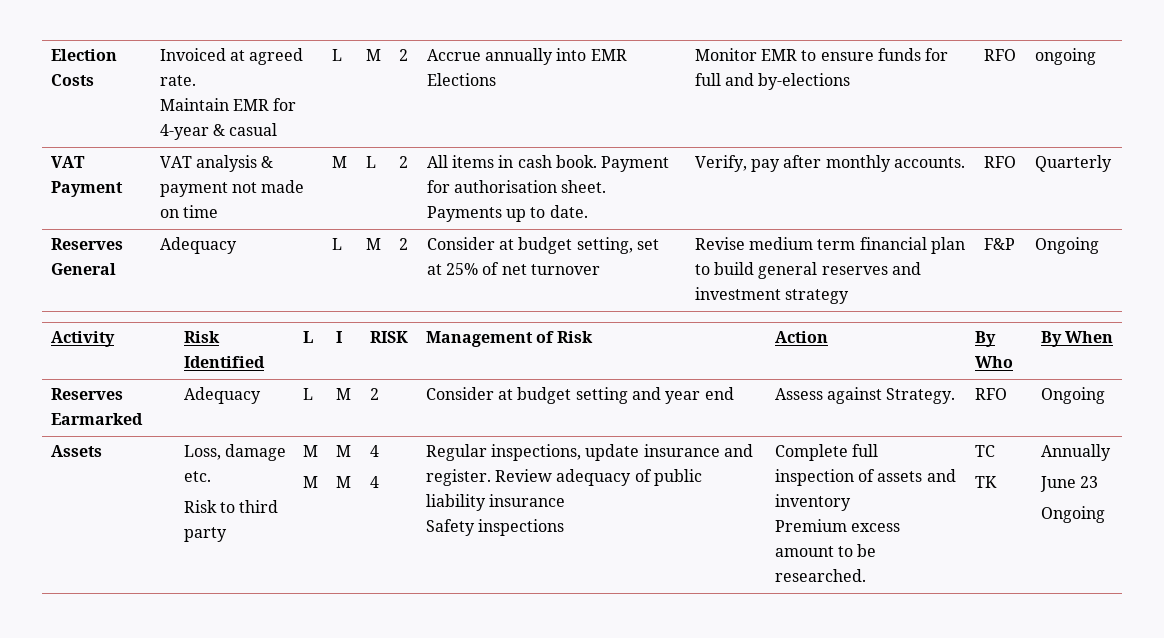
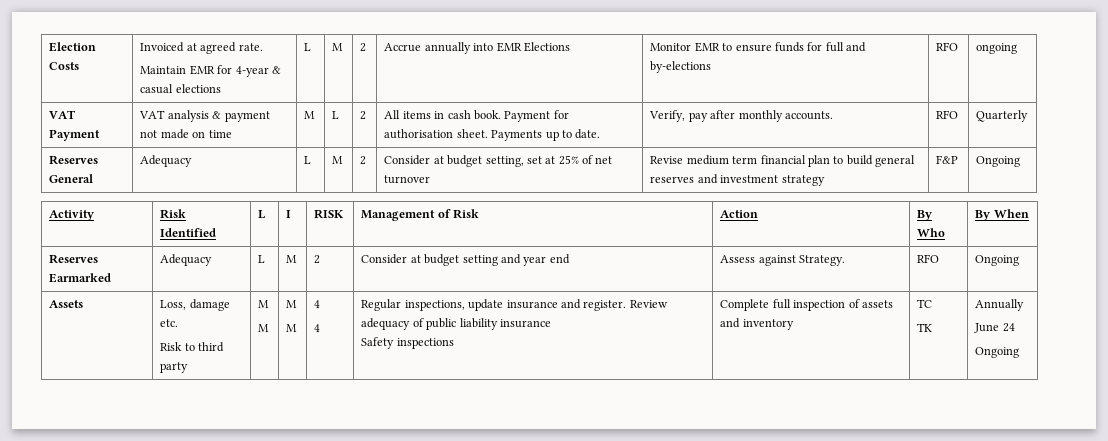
(278, 129) none -> [175,84,221,93] elections
[774,519,901,532] [774,544,877,557] [774,569,866,582] // Premium excess amount to be researched. -> (794, 324) none
[1080,476,1099,488] 23 -> [1002,323,1015,332] 24

